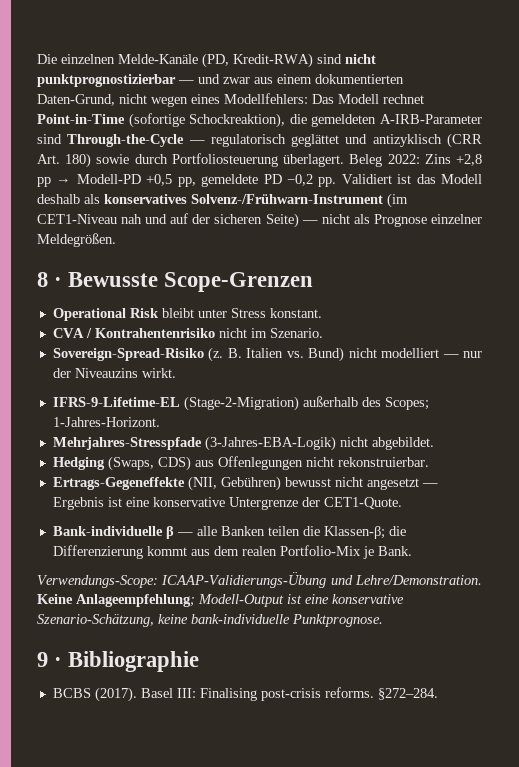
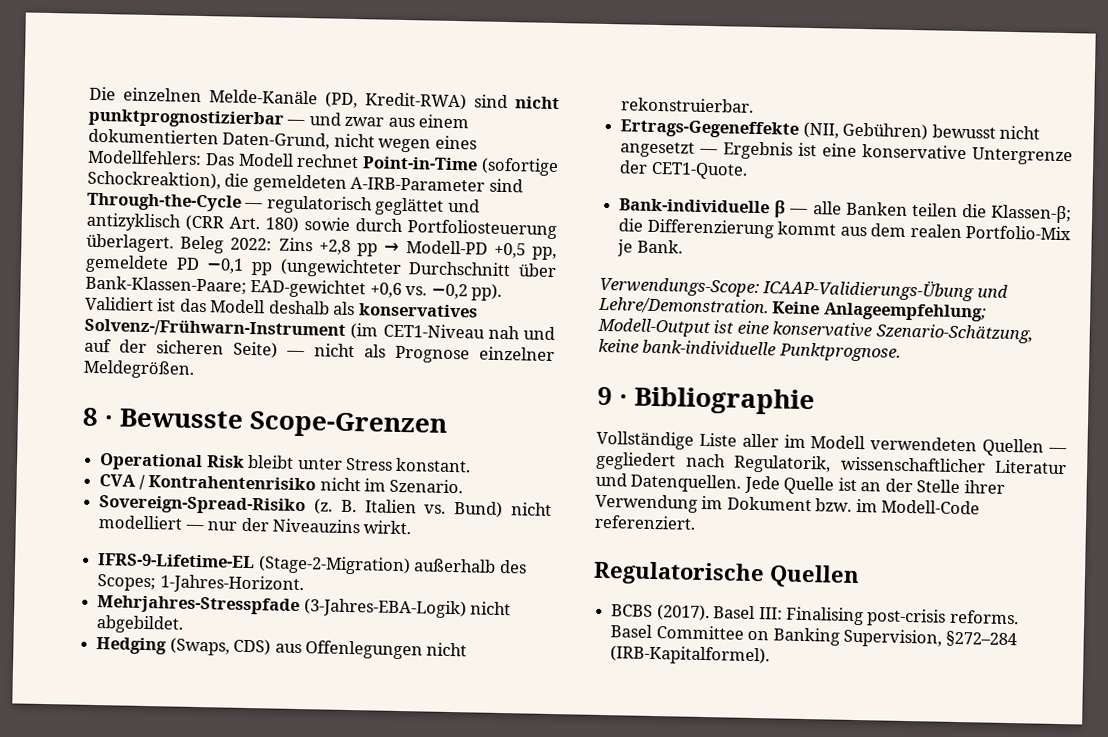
[286,174,337,187] −0,2 pp. -> [206,258,557,278] [85,275,503,301] −0,1 pp (ungewichteter Durchschnitt über Bank-Klassen-Paare; EAD-gewichtet +0,6 vs. −0,2 pp).
(200, 661) none -> [596,430,1067,457] [596,451,1067,475] [595,472,1005,495] [595,493,981,515] [594,514,696,530] [593,560,860,589] // Vollständige Liste aller im Modell verwendeten Quellen — gegliedert nach Regulatorik, wissenschaftlicher Literatur und Datenquellen. Jede Quelle ist an der Stelle ihrer Verwendung im Dokument bzw. im Modell-Code referenziert. // Regulatorische Quellen
[377,688,438,700] §272–284. -> [610,624,1018,648] [610,645,771,666] Basel Committee on Banking Supervision, §272–284 (IRB-Kapitalformel).

